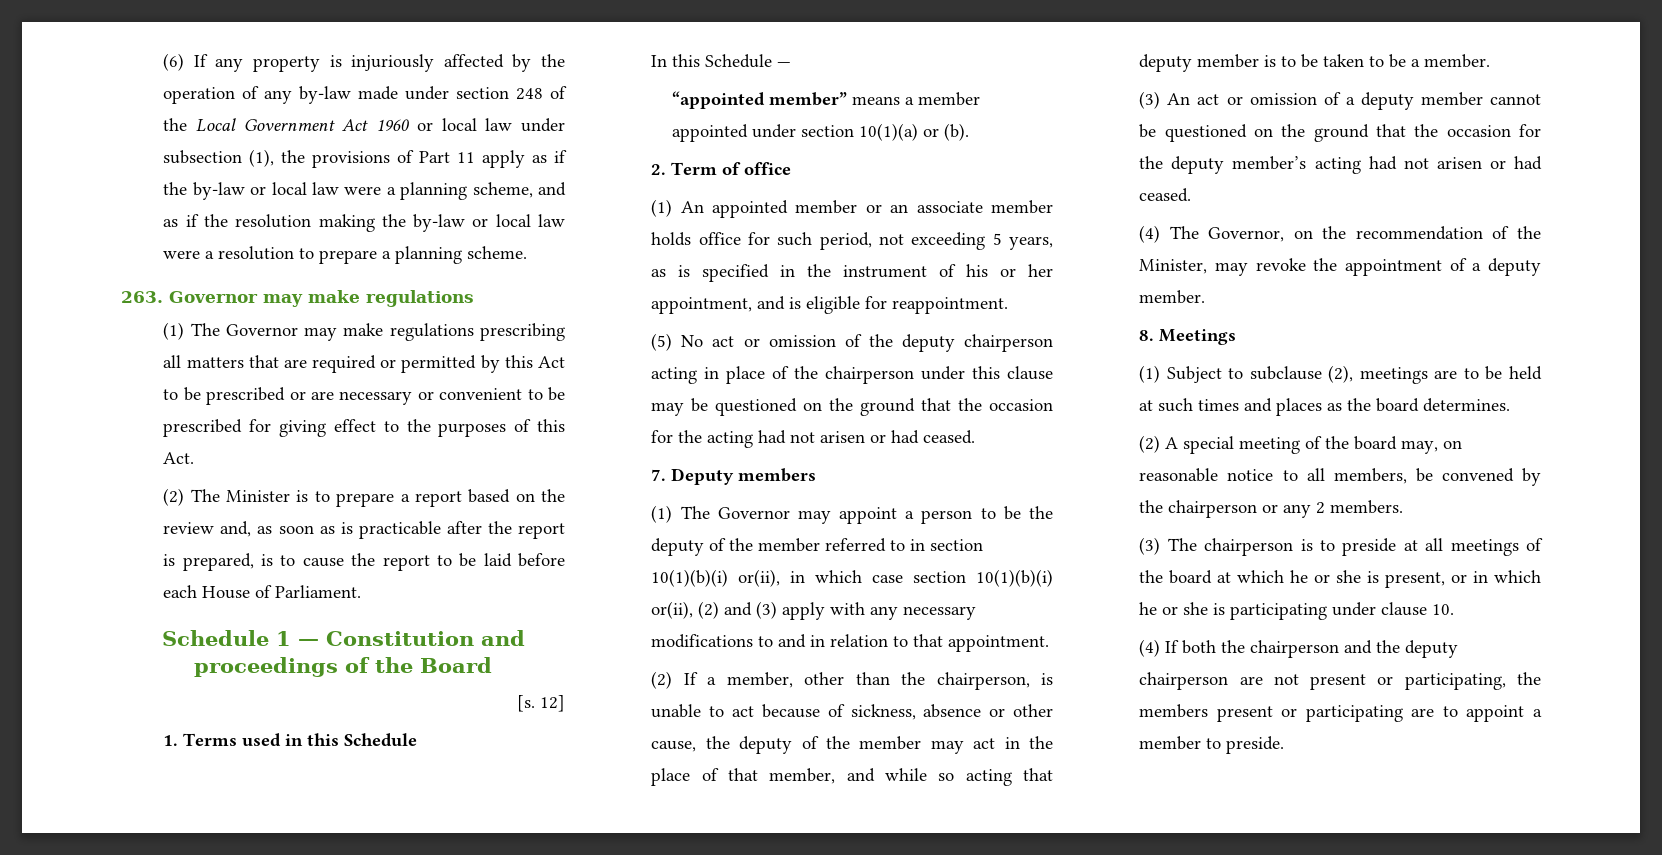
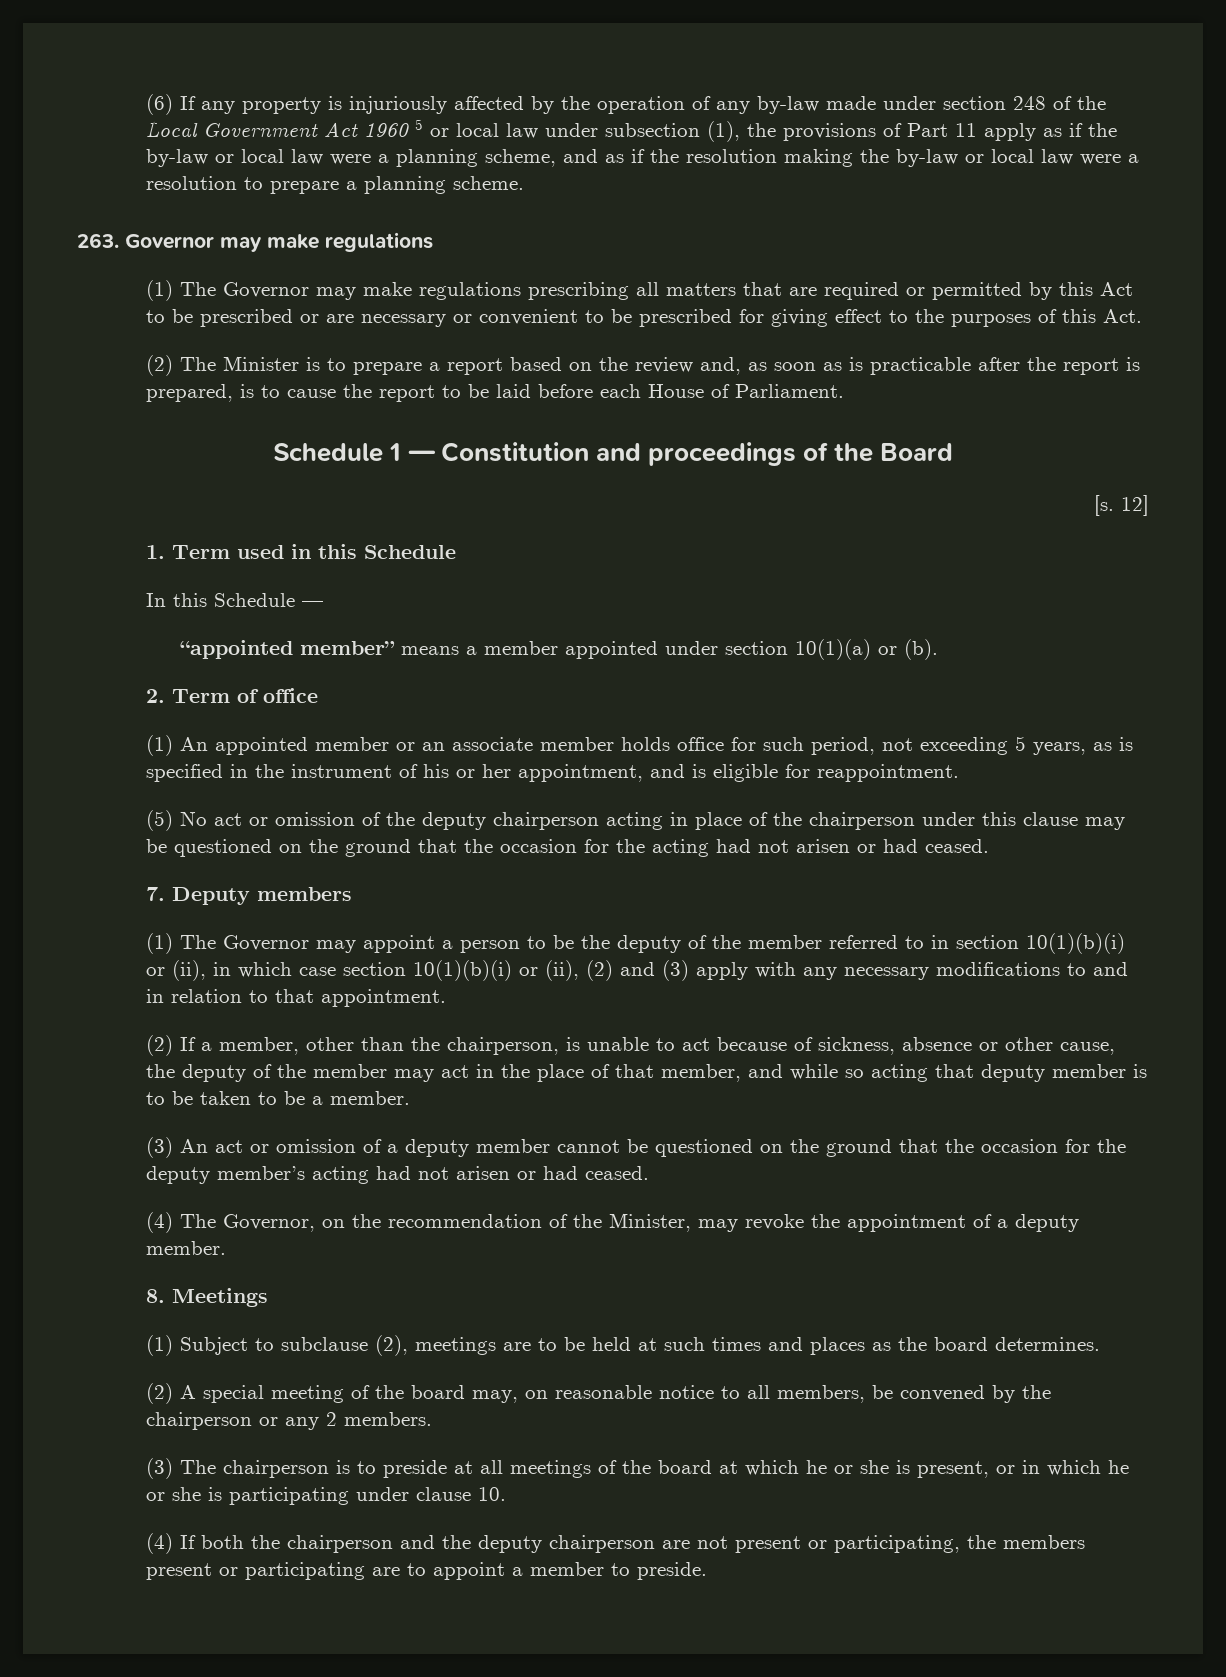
(411, 125) none -> [415,119,424,130] 5
[183,733,238,746] Terms -> [172,545,231,559] Term
[738,569,781,587] or(ii), -> [146,960,207,981] or (ii),
[651,601,694,619] or(ii), -> [519,960,580,981] or (ii),

